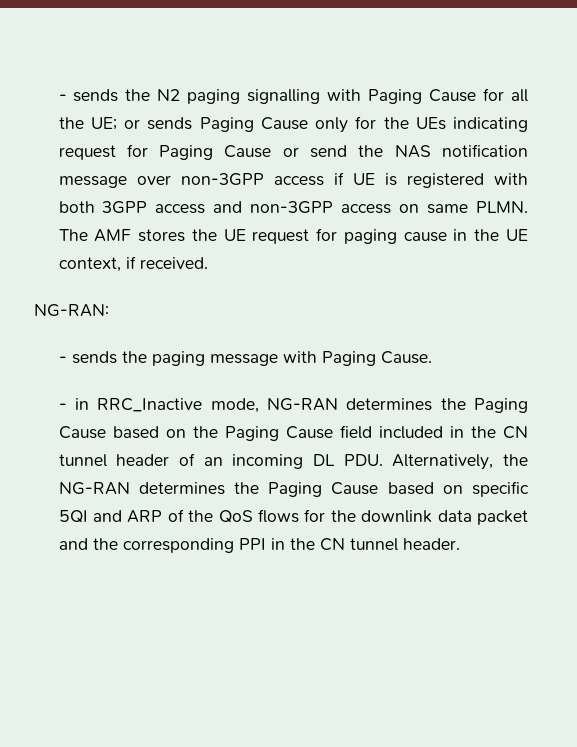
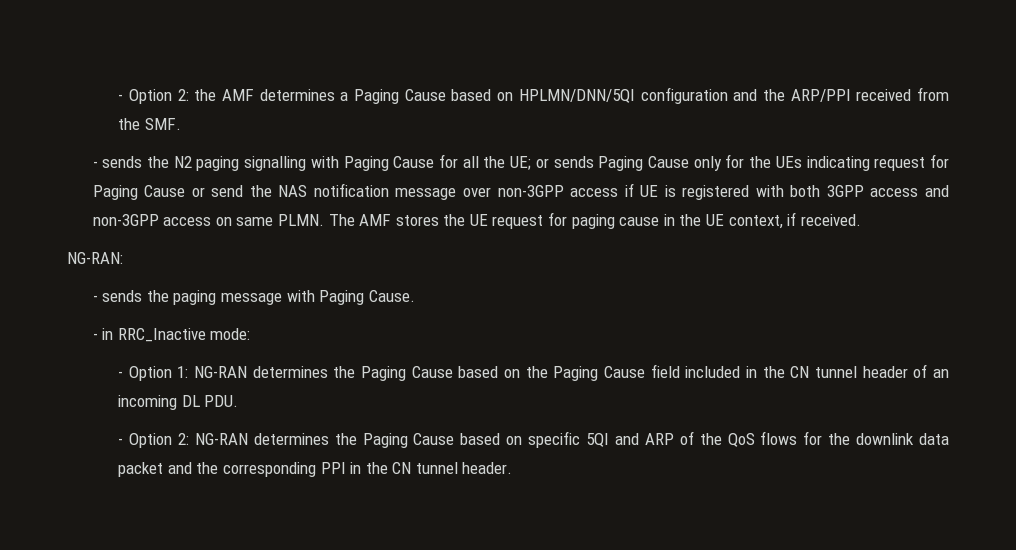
[58,94,67,101] - -> [118,87,950,104] [118,118,181,130] [92,161,98,168] - Option 2: the AMF determines a Paging Cause based on HPLMN/DNN/5QI configuration and the ARP/PPI received from the SMF. // -
[210,398,259,413] mode, -> [210,328,251,340] [118,366,189,381] mode: // - Option 1:
[392,454,528,470] Alternatively, the -> [118,433,189,448] // - Option 2:

